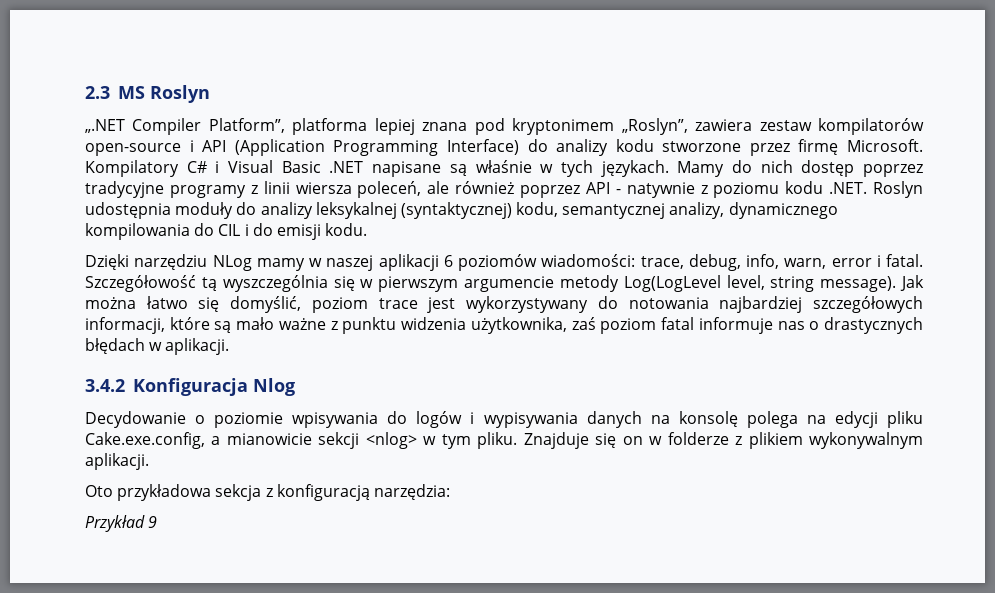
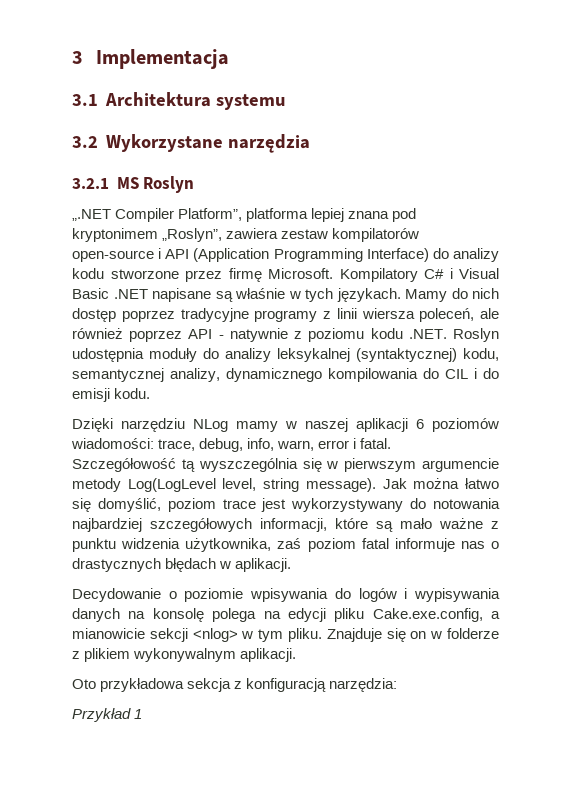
[85,86,110,99] 2.3 -> [72,49,230,69] [72,92,286,110] [72,134,310,153] [72,178,109,189] 3 Implementacja // 3.1 Architektura systemu // 3.2 Wykorzystane narzędzia // 3.2.1
[85,378,295,396] // 3.4.2 Konfiguracja Nlog -> (292, 565) none
[148,516,158,528] 9 -> [134,709,143,719] 1

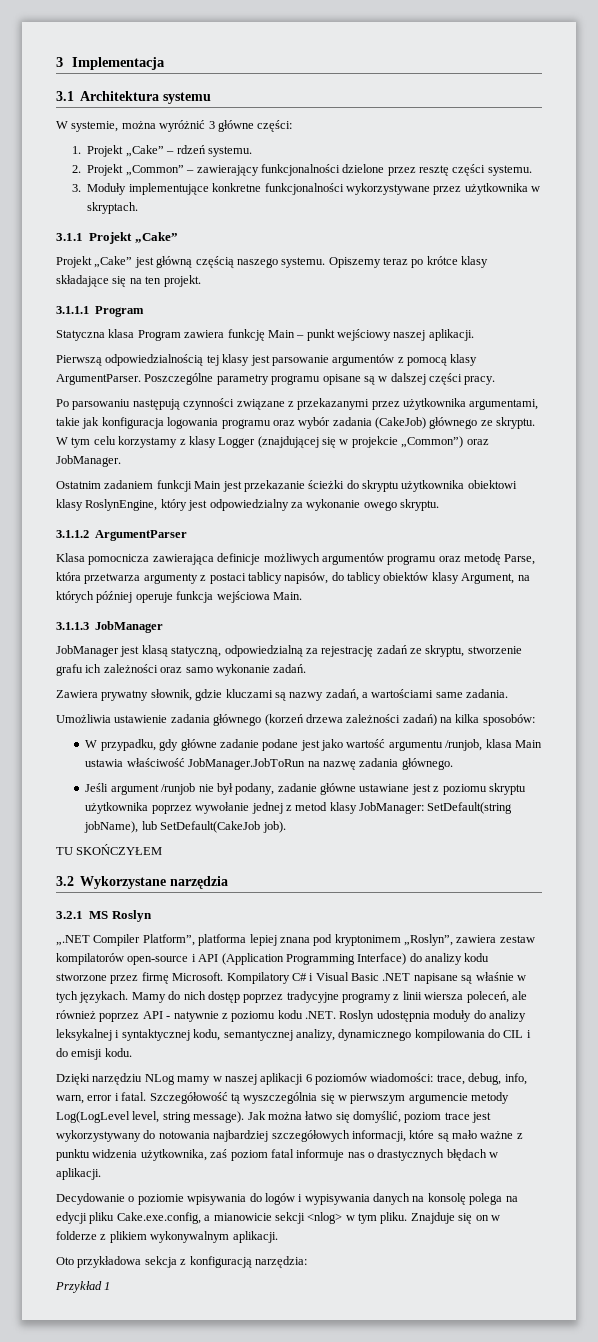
(286, 102) none -> [56,120,293,132] [71,145,252,157] [71,164,532,176] [71,183,541,195] [87,202,139,214] [56,232,178,244] [56,256,489,268] [56,275,201,287] [56,306,145,317] [56,329,474,341] [56,354,478,366] [56,373,496,385] [56,398,539,410] [56,417,536,429] [56,436,489,448] [56,455,121,467] [56,480,517,492] [56,499,439,511] [56,530,188,541] [56,553,536,565] [56,572,530,584] [56,591,302,603] [56,621,164,633] [56,645,522,657] [56,664,307,676] [56,689,509,701] [56,714,535,726] [85,739,542,751] [85,758,453,770] [85,783,526,795] [85,802,513,814] [84,821,286,833] [56,844,163,855] // W systemie, można wyróżnić 3 główne części: // 1. Projekt „Cake” – rdzeń systemu. // 2. Projekt „Common” – zawierający funkcjonalności dzielone przez resztę części systemu. // 3. Moduły implementujące konkretne funkcjonalności wykorzystywane przez użytkownika w skryptach. // 3.1.1 Projekt „Cake” // Projekt „Cake” jest główną częścią naszego systemu. Opiszemy teraz po krótce klasy składające się na ten projekt. // 3.1.1.1 Program // Statyczna klasa Program zawiera funkcję Main – punkt wejściowy naszej aplikacji. // Pierwszą odpowiedzialnością tej klasy jest parsowanie argumentów z pomocą klasy ArgumentParser. Poszczególne parametry programu opisane są w dalszej części pracy. // Po parsowaniu następują czynności związane z przekazanymi przez użytkownika argumentami, takie jak konfiguracja logowania programu oraz wybór zadania (CakeJob) głównego ze skryptu. W tym celu korzystamy z klasy Logger (znajdującej się w projekcie „Common”) oraz JobManager. // Ostatnim zadaniem funkcji Main jest przekazanie ścieżki do skryptu użytkownika obiektowi klasy RoslynEngine, który jest odpowiedzialny za wykonanie owego skryptu. // 3.1.1.2 ArgumentParser // Klasa pomocnicza zawierająca definicje możliwych argumentów programu oraz metodę Parse, która przetwarza argumenty z postaci tablicy napisów, do tablicy obiektów klasy Argument, na których później operuje funkcja wejściowa Main. // 3.1.1.3 JobManager // JobManager jest klasą statyczną, odpowiedzialną za rejestrację zadań ze skryptu, stworzenie grafu ich zależności oraz samo wykonanie zadań. // Zawiera prywatny słownik, gdzie kluczami są nazwy zadań, a wartościami same zadania. // Umożliwia ustawienie zadania głównego (korzeń drzewa zależności zadań) na kilka sposobów: // W przypadku, gdy główne zadanie podane jest jako wartość argumentu /runjob, klasa Main ustawia właściwość JobManager.JobToRun na nazwę zadania głównego. // Jeśli argument /runjob nie był podany, zadanie główne ustawiane jest z poziomu skryptu użytkownika poprzez wywołanie jednej z metod klasy JobManager: SetDefault(string jobName), lub SetDefault(CakeJob job). // TU SKOŃCZYŁEM
[356,348,457,362] (syntaktycznej) -> [115,1029,190,1041] i syntaktycznej

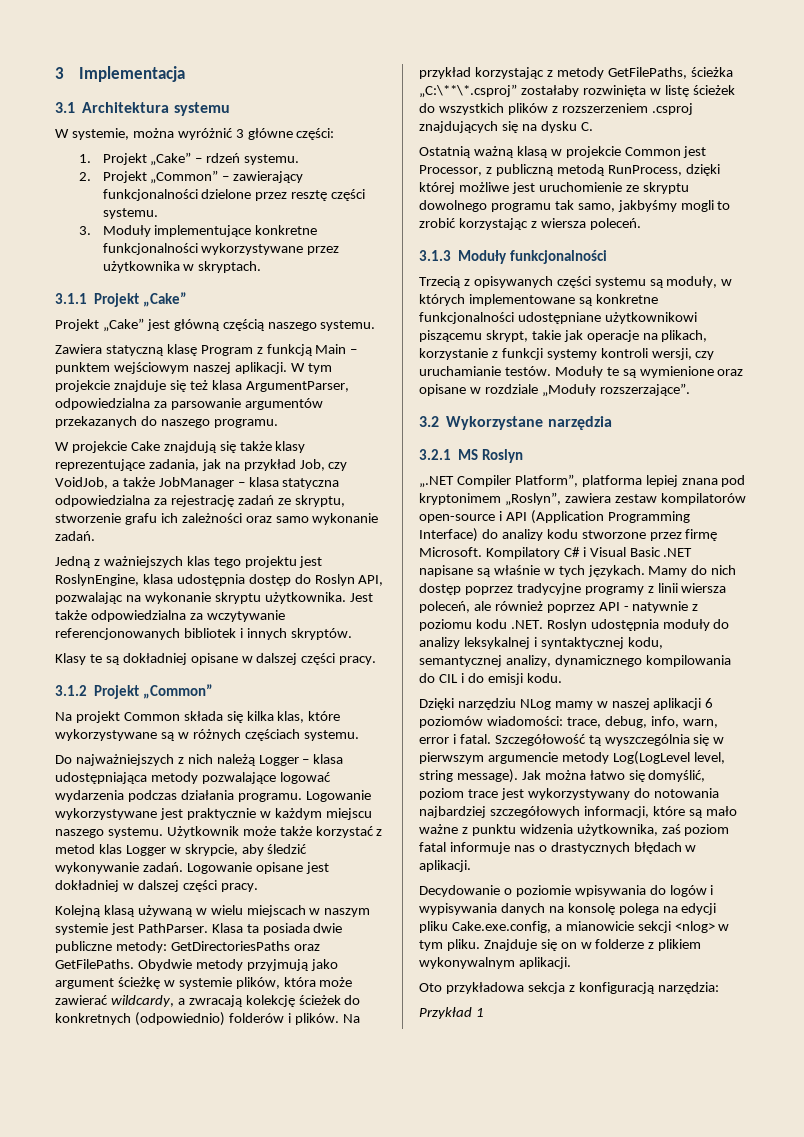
[328,256,489,268] [56,275,201,287] [56,306,145,317] [56,329,474,341] [56,354,478,366] [56,373,496,385] [56,398,539,410] [56,417,536,429] [56,436,489,448] [56,455,121,467] [56,480,517,492] [56,499,439,511] [56,530,188,541] [56,553,536,565] [56,572,530,584] [56,591,302,603] [56,621,164,633] [56,645,303,657] Opiszemy teraz po krótce klasy składające się na ten projekt. // 3.1.1.1 Program // Statyczna klasa Program zawiera funkcję Main – punkt wejściowy naszej aplikacji. // Pierwszą odpowiedzialnością tej klasy jest parsowanie argumentów z pomocą klasy ArgumentParser. Poszczególne parametry programu opisane są w dalszej części pracy. // Po parsowaniu następują czynności związane z przekazanymi przez użytkownika argumentami, takie jak konfiguracja logowania programu oraz wybór zadania (CakeJob) głównego ze skryptu. W tym celu korzystamy z klasy Logger (znajdującej się w projekcie „Common”) oraz JobManager. // Ostatnim zadaniem funkcji Main jest przekazanie ścieżki do skryptu użytkownika obiektowi klasy RoslynEngine, który jest odpowiedzialny za wykonanie owego skryptu. // 3.1.1.2 ArgumentParser // Klasa pomocnicza zawierająca definicje możliwych argumentów programu oraz metodę Parse, która przetwarza argumenty z postaci tablicy napisów, do tablicy obiektów klasy Argument, na których później operuje funkcja wejściowa Main. // 3.1.1.3 JobManager // JobManager jest klasą statyczną, odpowiedzialną -> [55,344,358,356] [55,362,332,374] [55,380,349,392] [55,398,323,410] [55,416,278,428] [55,441,306,453] [55,459,348,471] [55,477,340,489] [55,495,150,507] // Zawiera statyczną klasę Program z funkcją Main – punktem wejściowym naszej aplikacji. W tym projekcie znajduje się też klasa ArgumentParser, odpowiedzialna za parsowanie argumentów przekazanych do naszego programu. // W projekcie Cake znajdują się także klasy reprezentujące zadania, jak na przykład Job, czy VoidJob, a także JobManager – klasa statyczna odpowiedzialna
[56,689,509,701] [56,714,535,726] [85,739,542,751] [85,758,453,770] [85,783,526,795] [85,802,513,814] [84,821,286,833] [56,844,163,855] Zawiera prywatny słownik, gdzie kluczami są nazwy zadań, a wartościami same zadania. // Umożliwia ustawienie zadania głównego (korzeń drzewa zależności zadań) na kilka sposobów: // W przypadku, gdy główne zadanie podane jest jako wartość argumentu /runjob, klasa Main ustawia właściwość JobManager.JobToRun na nazwę zadania głównego. // Jeśli argument /runjob nie był podany, zadanie główne ustawiane jest z poziomu skryptu użytkownika poprzez wywołanie jednej z metod klasy JobManager: SetDefault(string jobName), lub SetDefault(CakeJob job). // TU SKOŃCZYŁEM -> [55,556,323,568] [55,574,384,586] [55,592,373,604] [55,610,285,622] [55,628,352,640] [55,653,377,665] [55,684,214,699] [55,711,341,723] [55,729,359,741] [55,754,344,766] [55,772,331,784] [55,790,371,802] [55,808,372,820] [55,826,383,838] [55,844,308,856] [55,862,329,874] [55,880,258,892] [55,905,371,917] [55,923,343,935] [55,941,320,953] [55,959,338,971] [55,977,353,989] [55,995,361,1007] [55,1012,360,1026] [419,67,733,79] [419,84,735,98] [419,103,693,115] [419,121,593,133] [419,146,707,158] [419,164,720,176] [419,182,689,194] [419,200,731,212] [419,218,641,230] [419,250,608,264] [419,276,733,288] [419,294,658,306] [419,312,697,324] [419,330,708,342] [419,348,715,360] [419,366,744,378] [419,383,690,397] Jedną z ważniejszych klas tego projektu jest RoslynEngine, klasa udostępnia dostęp do Roslyn API, pozwalając na wykonanie skryptu użytkownika. Jest także odpowiedzialna za wczytywanie referencjonowanych bibliotek i innych skryptów. // Klasy te są dokładniej opisane w dalszej części pracy. // 3.1.2 Projekt „Common” // Na projekt Common składa się kilka klas, które wykorzystywane są w różnych częściach systemu. // Do najważniejszych z nich należą Logger – klasa udostępniająca metody pozwalające logować wydarzenia podczas działania programu. Logowanie wykorzystywane jest praktycznie w każdym miejscu naszego systemu. Użytkownik może także korzystać z metod klas Logger w skrypcie, aby śledzić wykonywanie zadań. Logowanie opisane jest dokładniej w dalszej części pracy. // Kolejną klasą używaną w wielu miejscach w naszym systemie jest PathParser. Klasa ta posiada dwie publiczne metody: GetDirectoriesPaths oraz GetFilePaths. Obydwie metody przyjmują jako argument ścieżkę w systemie plików, która może zawierać wildcardy, a zwracają kolekcję ścieżek do konkretnych (odpowiednio) folderów i plików. Na przykład korzystając z metody GetFilePaths, ścieżka „C:\**\*.csproj” zostałaby rozwinięta w listę ścieżek do wszystkich plików z rozszerzeniem .csproj znajdujących się na dysku C. // Ostatnią ważną klasą w projekcie Common jest Processor, z publiczną metodą RunProcess, dzięki której możliwe jest uruchomienie ze skryptu dowolnego programu tak samo, jakbyśmy mogli to zrobić korzystając z wiersza poleceń. // 3.1.3 Moduły funkcjonalności // Trzecią z opisywanych części systemu są moduły, w których implementowane są konkretne funkcjonalności udostępniane użytkownikowi piszącemu skrypt, takie jak operacje na plikach, korzystanie z funkcji systemy kontroli wersji, czy uruchamianie testów. Moduły te są wymienione oraz opisane w rozdziale „Moduły rozszerzające”.

